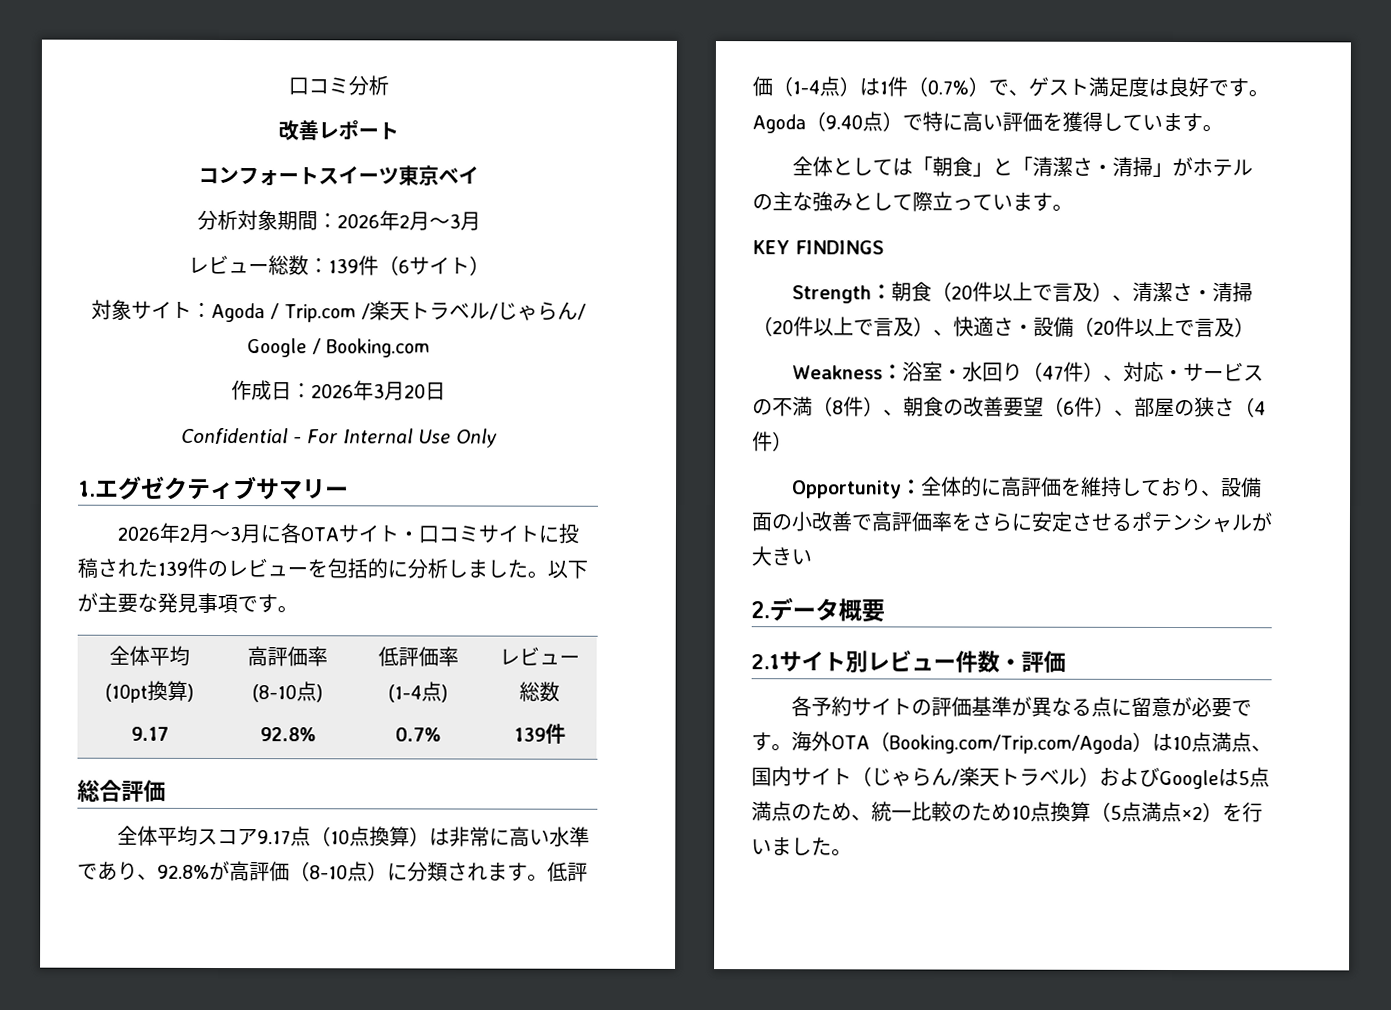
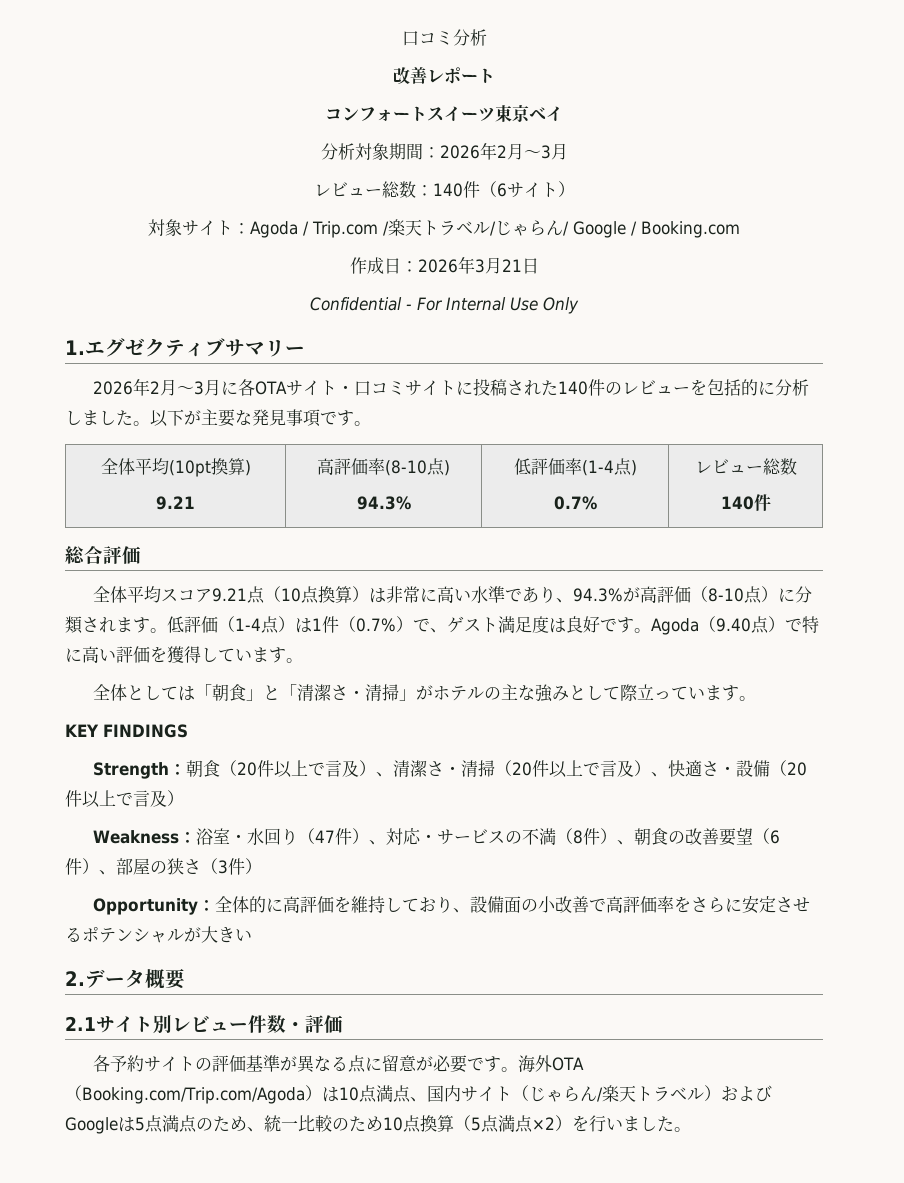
[327,258,359,274] 139 -> [432,183,463,197] 140
[404,383,426,399] 20 -> [501,259,522,272] 21
[157,560,188,576] 139 -> [558,381,589,395] 140
[130,726,169,741] 9.17 -> [156,496,195,510] 9.21
[259,727,316,742] 92.8% -> [356,496,411,510] 94.3%
[513,727,546,742] 139 -> [720,496,754,510] 140
[257,830,292,845] 9.17 -> [212,588,248,602] 9.21
[157,864,210,879] 92.8% -> [573,588,624,602] 94.3%
[1254,401,1266,416] 4 -> [218,860,228,874] 3

